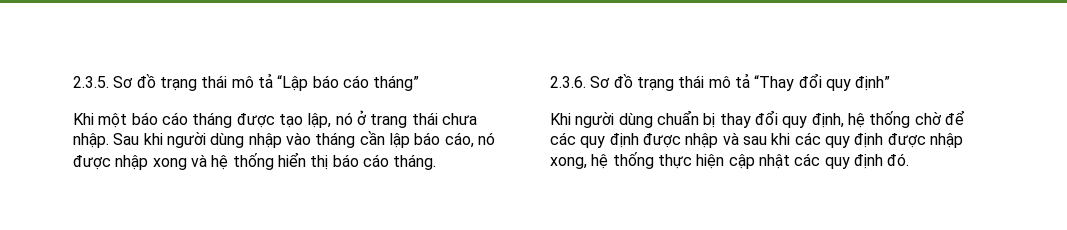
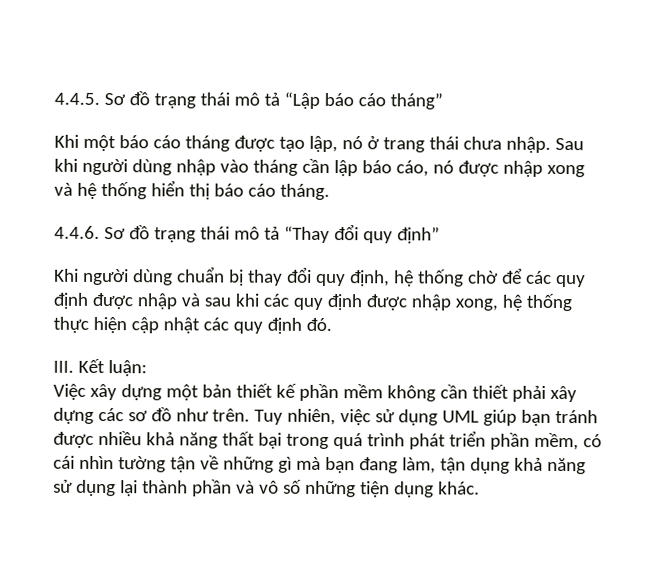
[73,76,109,88] 2.3.5. -> [54,92,100,105] 4.4.5.
[550,76,586,88] 2.3.6. -> [54,225,100,239] 4.4.6.
(910, 159) none -> [53,358,147,377] [53,383,577,403] [53,407,598,426] [53,430,602,451] [53,455,586,475] [53,479,480,498] // III. Kết luận: // Việc xây dựng một bản thiết kế phần mềm không cần thiết phải xây dựng các sơ đồ như trên. Tuy nhiên, việc sử dụng UML giúp bạn tránh được nhiều khả năng thất bại trong quá trình phát triển phần mềm, có cái nhìn tường tận về những gì mà bạn đang làm, tận dụng khả năng sử dụng lại thành phần và vô số những tiện dụng khác.

